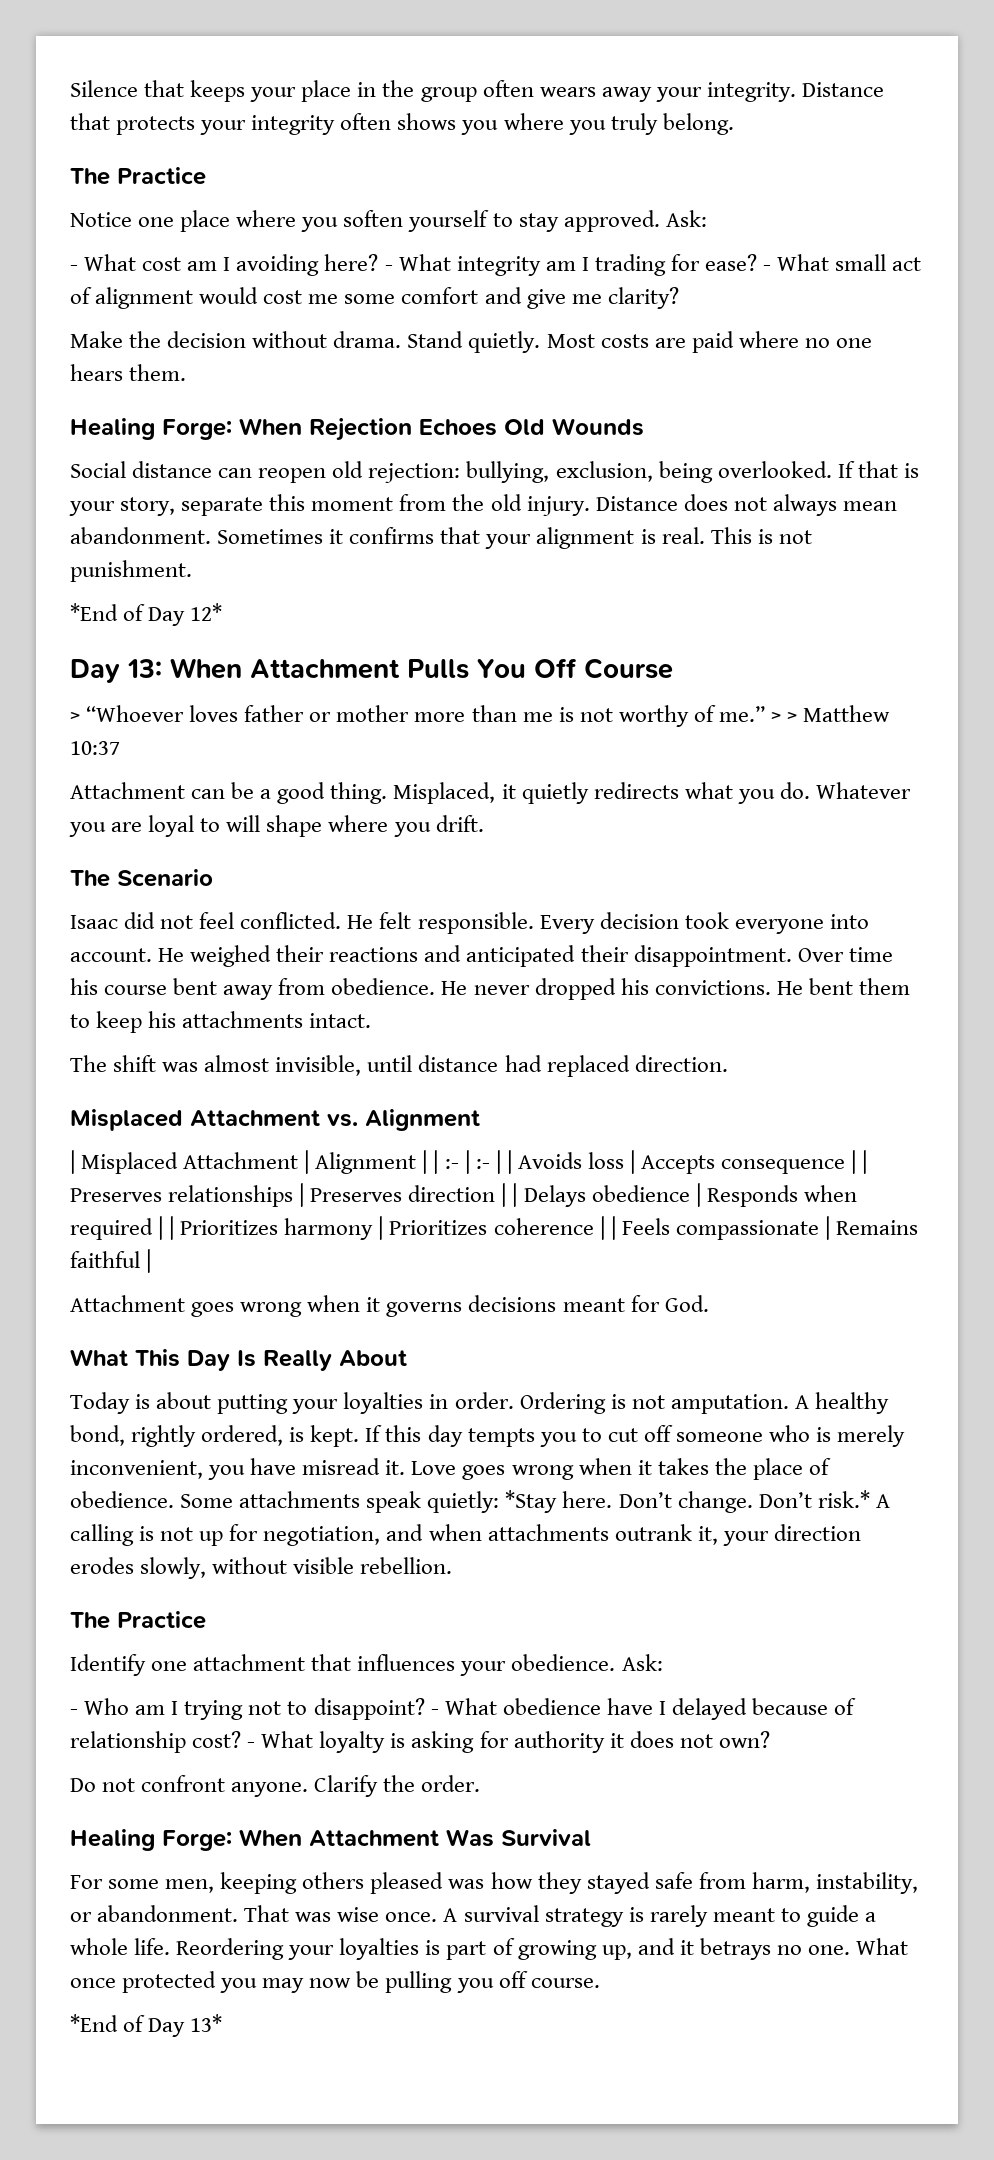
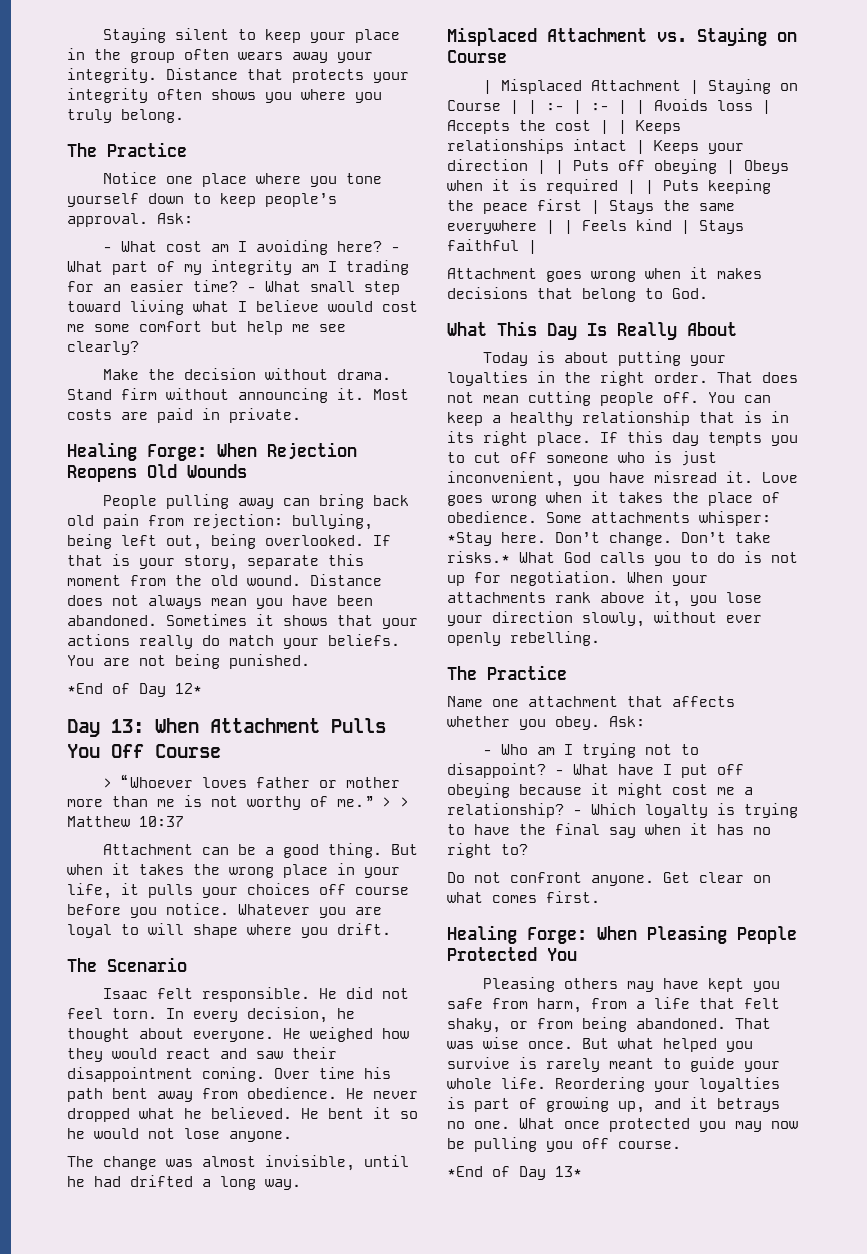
[70,80,246,102] Silence that keeps -> [102,28,301,43] Staying silent to keep
[343,210,660,232] soften yourself to stay approved. -> [345,173,382,184] [67,193,337,207] [67,213,148,227] tone yourself down to keep people’s approval.
(451, 262) none -> [112,261,202,275] part of my
[705,254,922,271] [70,287,194,309] ease? - What small act of alignment -> [103,280,400,295] [67,300,319,315] an easier time? - What small step toward living what I believe
[484,287,679,309] and give me clarity? -> [211,321,346,335] [67,341,139,355] but help me see clearly?
[468,331,872,353] [70,364,187,381] quietly. Most costs are paid where no one hears them. -> [121,388,409,403] [67,408,301,423] firm without announcing it. Most costs are paid in private.
[419,419,497,436] Echoes -> [67,465,137,482] Reopens
[70,461,653,483] Social distance can reopen old rejection: bullying, exclusion, -> [102,494,409,509] [67,514,373,530] [67,534,202,550] People pulling away can bring back old pain from rejection: bullying, being left out,
[526,496,590,516] injury. -> [247,575,301,586] wound.
[70,527,211,544] abandonment. -> [256,595,373,609] [67,615,157,626] you have been abandoned.
[349,527,435,544] confirms -> [283,615,328,626] shows
[536,527,812,549] [70,560,192,582] alignment is real. This is not punishment. -> [67,634,400,649] [67,654,310,669] actions really do match your beliefs. You are not being punished.
[393,782,810,804] Misplaced, it quietly redirects what you do. -> [390,844,418,855] [67,863,400,878] [67,883,409,899] [67,903,229,918] But when it takes the wrong place in your life, it pulls your choices off course before you notice.
[124,912,869,934] [70,945,792,967] did not feel conflicted. He felt responsible. Every decision took everyone into account. He weighed their reactions and anticipated their disappointment. -> [156,987,409,1002] [67,1007,355,1023] [67,1027,409,1042] [67,1047,337,1062] [67,1067,265,1082] felt responsible. He did not feel torn. In every decision, he thought about everyone. He weighed how they would react and saw their disappointment coming.
[104,985,168,995] course -> [67,1088,103,1102] path
[620,978,910,995] [70,1011,372,1033] [70,1055,157,1072] his convictions. He bent them to keep his attachments intact. // The shift -> [139,1107,418,1119] [67,1128,292,1142] [67,1156,157,1170] what he believed. He bent it so he would not lose anyone. // The change
[418,1055,728,1077] distance had replaced direction. -> [67,1175,301,1190] he had drifted a long way.
[365,1109,480,1131] Alignment -> [697,27,797,46] [447,50,507,63] Staying on Course
[315,1152,417,1174] Alignment -> [707,79,798,94] [447,100,501,111] Staying on Course
[721,1150,868,1174] [70,1183,857,1207] [70,1216,918,1240] consequence | | Preserves relationships | Preserves direction | | Delays obedience | Responds when required | | Prioritizes harmony | Prioritizes coherence | | Feels compassionate | Remains -> [519,120,681,134] [447,139,744,154] [447,159,789,174] [447,179,771,194] [447,199,735,214] [447,219,744,234] the cost | | Keeps relationships intact | Keeps your direction | | Puts off obeying | Obeys when it is required | | Puts keeping the peace first | Stays the same everywhere | | Feels kind | Stays
[386,1295,660,1317] governs decisions meant for -> [717,268,762,279] [447,287,663,302] makes decisions that belong to
[454,1392,889,1414] [70,1425,360,1447] order. Ordering is not amputation. A healthy bond, rightly ordered, is kept. -> [564,371,798,386] [447,391,771,406] [447,411,789,426] [447,431,591,446] the right order. That does not mean cutting people off. You can keep a healthy relationship that is in its right place.
[837,1425,906,1447] merely -> [681,451,717,466] just
[366,1491,500,1513] speak quietly: -> [699,511,771,526] whisper:
[817,1490,890,1508] [70,1524,861,1546] [70,1557,134,1574] risk.* A calling is not up for negotiation, and when attachments outrank it, your direction erodes -> [735,532,771,543] [447,551,798,566] [447,571,708,586] [447,591,762,607] [447,611,573,626] take risks.* What God calls you to do is not up for negotiation. When your attachments rank above it, you lose your direction
[293,1557,453,1574] [70,1611,206,1629] [70,1654,146,1676] visible rebellion. // The Practice // Identify -> [726,615,762,623] [447,631,600,646] [447,665,567,680] [447,696,483,707] ever openly rebelling. // The Practice // Name
[357,1654,616,1676] influences your obedience. -> [672,696,735,707] [447,716,600,730] affects whether you obey.
[502,1698,601,1715] obedience -> (609, 769) none
[671,1698,857,1720] [70,1731,770,1753] [70,1775,481,1797] [70,1829,591,1851] [70,1872,918,1894] [70,1905,624,1927] delayed because of relationship cost? - What loyalty is asking for authority it does not own? // Do not confront anyone. Clarify the order. // Healing Forge: When Attachment Was Survival // For some men, keeping others pleased was how they stayed safe from harm, instability, or abandonment. That was wise once. A survival strategy -> [681,764,744,778] [447,783,753,798] [447,803,798,818] [447,823,771,838] [447,843,528,858] [447,872,771,886] [447,891,600,903] [447,925,797,944] [447,947,577,961] [482,977,780,992] [447,997,780,1013] [447,1017,771,1033] [447,1037,753,1052] [447,1057,510,1069] put off obeying because it might cost me a relationship? - Which loyalty is trying to have the final say when it has no right to? // Do not confront anyone. Get clear on what comes first. // Healing Forge: When Pleasing People Protected You // Pleasing others may have kept you safe from harm, from a life that felt shaky, or from being abandoned. That was wise once. But what helped you survive
[865,1912,877,1922] a -> [744,1061,780,1072] your

